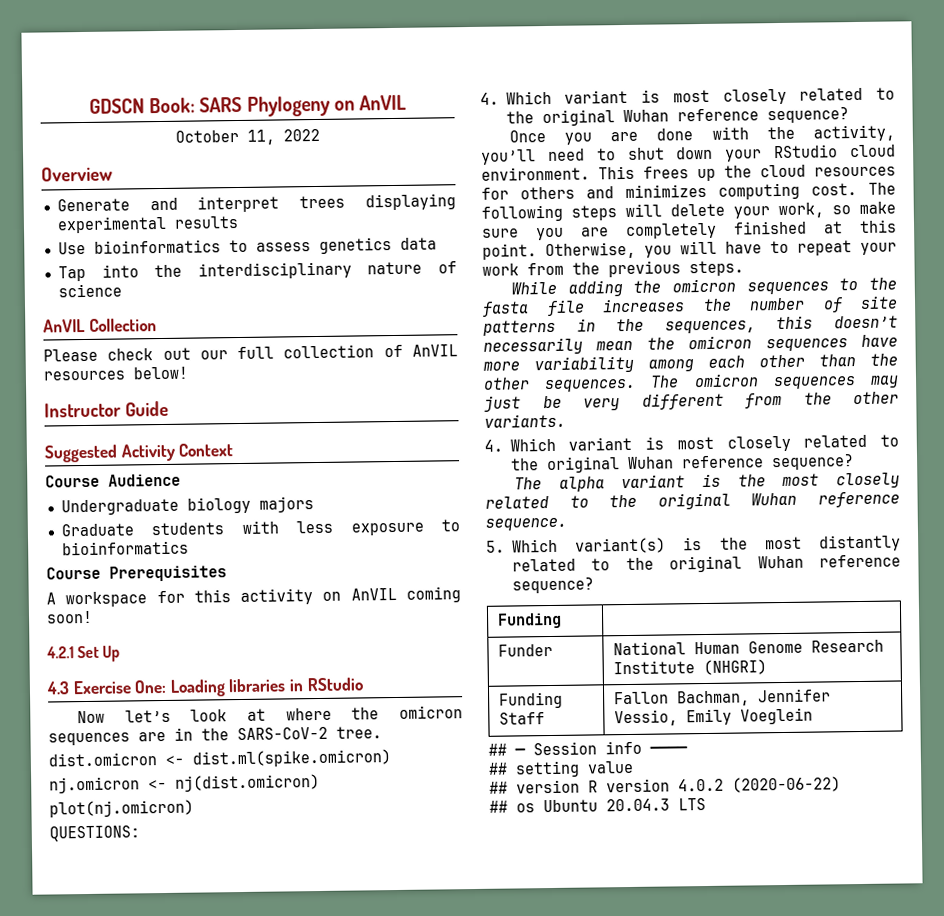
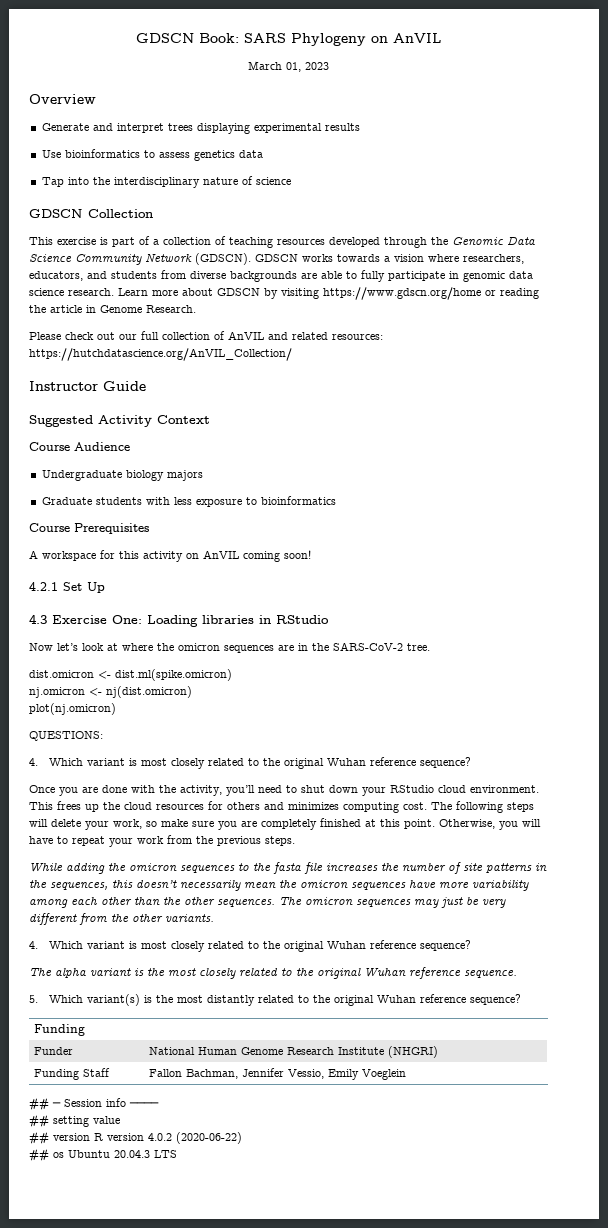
[175,128,320,145] October 11, 2022 -> [248,61,329,72] March 01, 2023
[43,318,86,333] AnVIL -> [29,209,83,218] GDSCN
(157, 325) none -> [29,236,536,248] [29,253,524,265] [29,270,533,282] [29,287,539,300] [29,305,196,313] // This exercise is part of a collection of teaching resources developed through the Genomic Data Science Community Network (GDSCN). GDSCN works towards a vision where researchers, educators, and students from diverse backgrounds are able to fully participate in genomic data science research. Learn more about GDSCN by visiting https://www.gdscn.org/home or reading the article in Genome Research.
[43,366,188,381] resources below! -> [268,332,383,340] [29,348,292,361] and related resources: https://hutchdatascience.org/AnVIL_Collection/

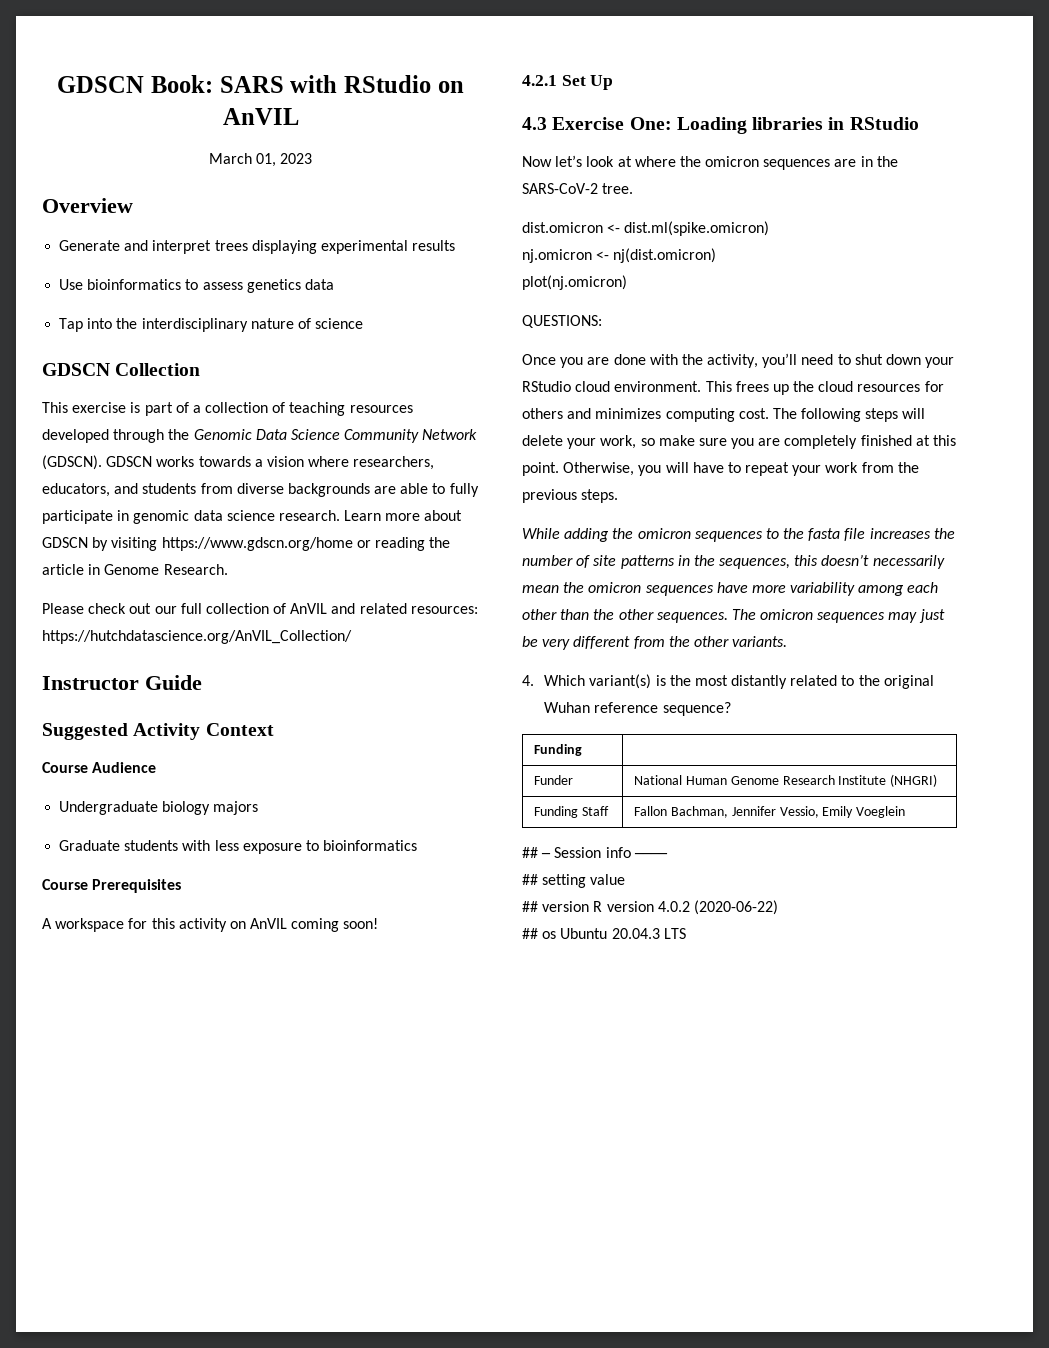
[291,33,366,46] Phylogeny -> [290,75,431,93] with RStudio
[29,757,472,769] // 4. Which variant is most closely related to the original Wuhan reference sequence? -> (602, 321) none
[87,940,472,952] [29,967,517,979] [29,995,84,1003] variant is most closely related to the original Wuhan reference sequence? // The alpha variant is the most closely related to the original Wuhan reference sequence. // 5. Which -> (586, 680) none

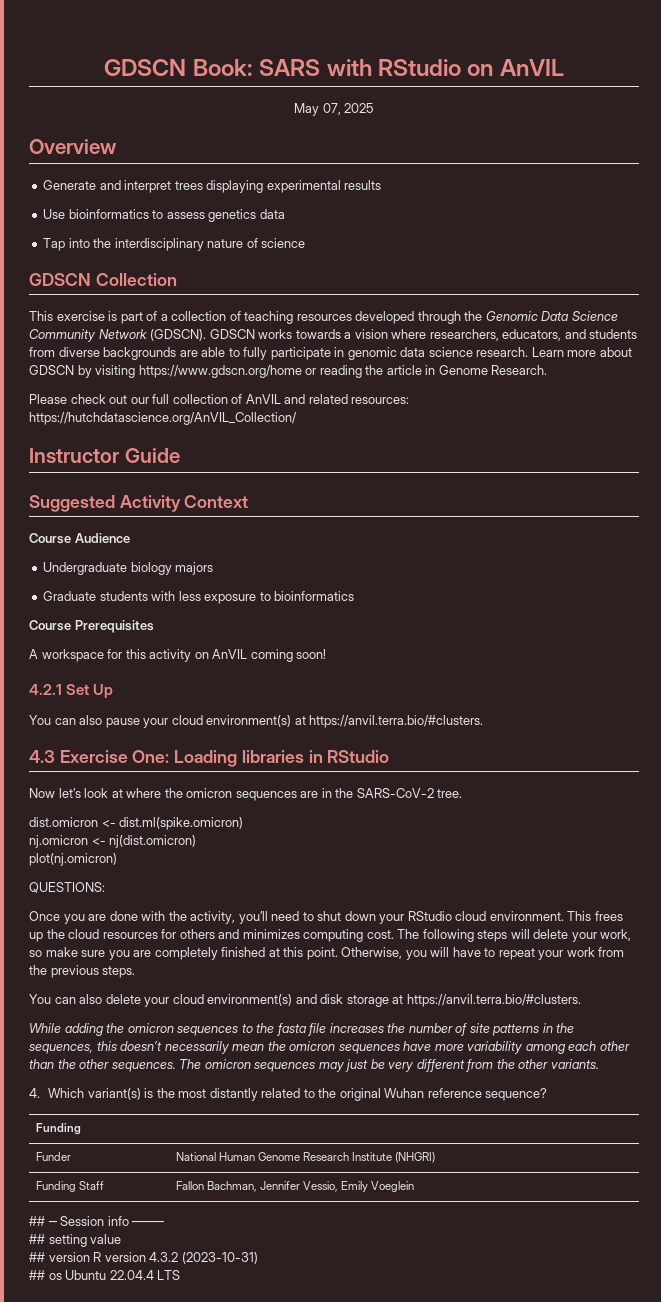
[208,153,313,167] March 01, 2023 -> [293,103,375,116] May 07, 2025
(614, 82) none -> [29,715,484,728] // You can also pause your cloud environment(s) at https://anvil.terra.bio/#clusters.
(619, 496) none -> [29,994,581,1007] // You can also delete your cloud environment(s) and disk storage at https://anvil.terra.bio/#clusters.
[657,900,778,915] 4.0.2 (2020-06-22) -> [149,1252,258,1264] 4.3.2 (2023-10-31)
[611,928,660,939] 20.04.3 -> [109,1270,154,1280] 22.04.4

